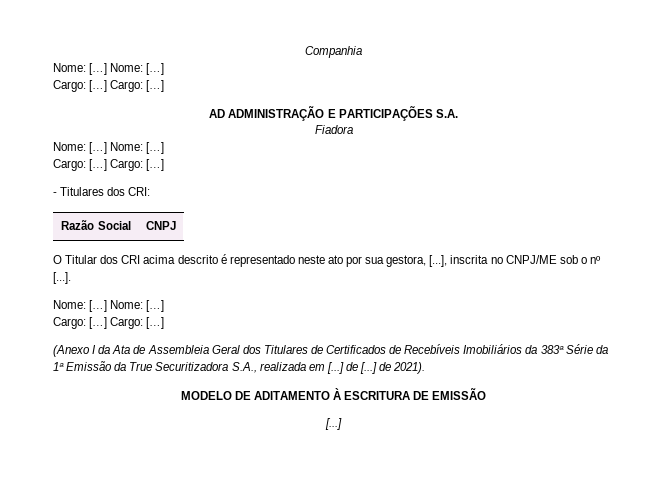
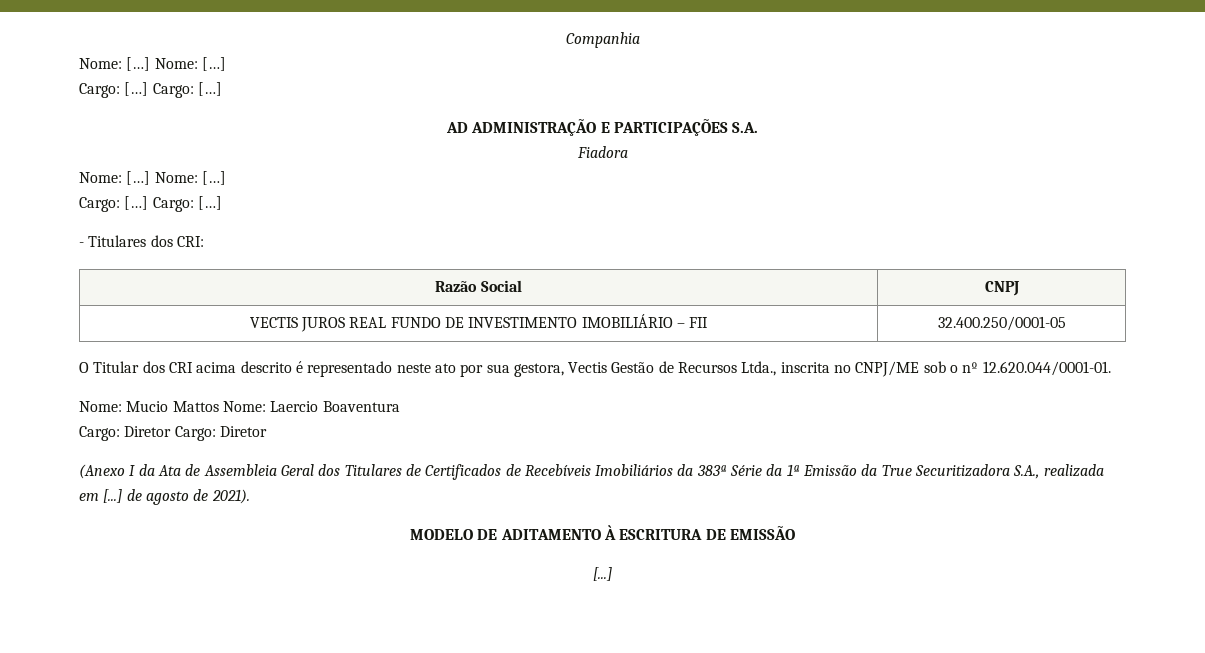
(176, 225) none -> [249,314,709,332] [937,316,1066,331] // VECTIS JUROS REAL FUNDO DE INVESTIMENTO IMOBILIÁRIO – FII | 32.400.250/0001-05
[429,255,448,267] [...], -> [568,361,777,376] Vectis Gestão de Recursos Ltda.,
[53,272,71,284] [53,300,165,312] [53,317,165,329] [...]. // Nome: […] Nome: […] // Cargo: […] Cargo: […] -> [982,361,1111,376] [79,401,400,412] [79,426,267,441] 12.620.044/0001-01. // Nome: Mucio Mattos Nome: Laercio Boaventura // Cargo: Diretor Cargo: Diretor
[360,362,378,374] [...] -> [145,491,189,505] agosto

